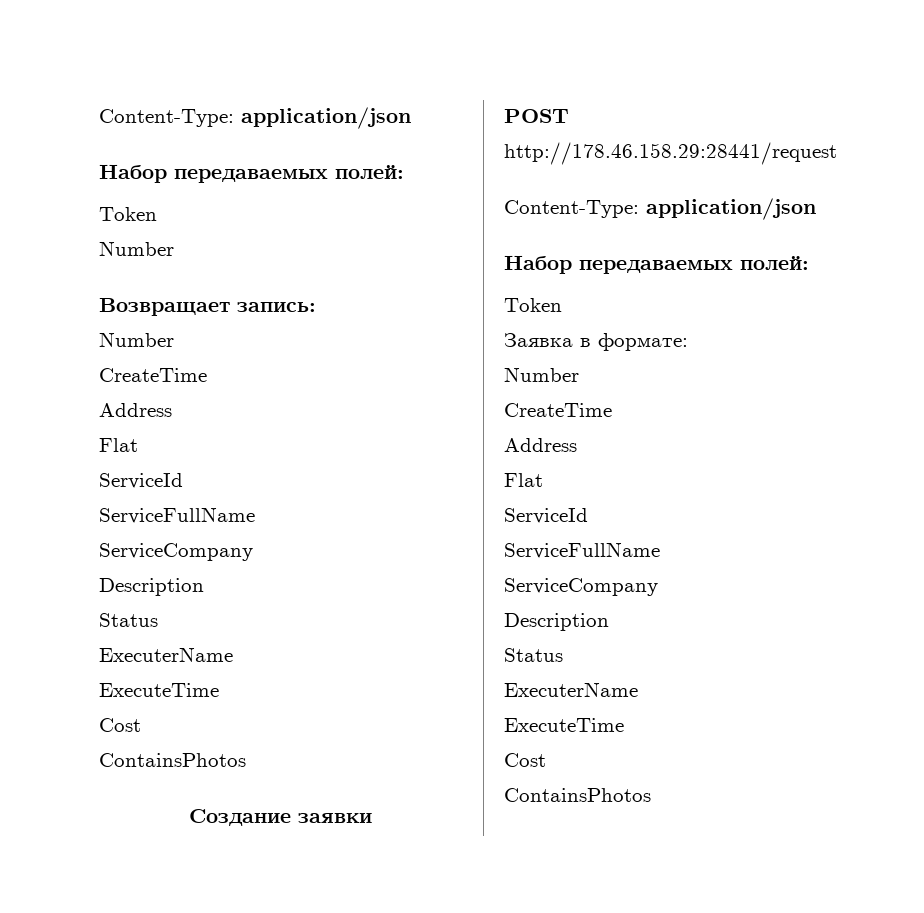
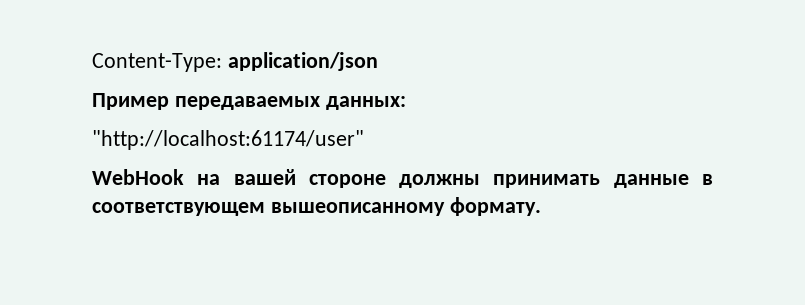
[99,107,411,129] [99,164,404,183] [99,207,157,221] [99,241,174,256] [99,298,316,316] [99,332,174,347] [99,368,207,382] [99,403,172,417] [99,438,138,452] [99,473,183,489] [99,507,255,524] [99,543,253,561] [99,578,204,596] [99,613,158,627] [99,647,233,662] [99,683,219,697] [99,718,141,732] [99,753,246,767] [188,809,372,826] [504,109,569,123] [504,142,837,165] [504,198,816,220] [504,255,809,274] [504,298,562,312] [504,333,688,351] [504,367,579,382] [504,403,612,417] [504,438,577,452] [504,473,543,487] [504,508,588,524] [504,542,660,559] [504,578,658,596] [504,613,609,631] [504,648,563,662] [504,682,638,697] [504,718,624,732] [504,753,546,767] [504,788,651,802] Content-Type: application/json // Набор передаваемых полей: // Token // Number // Возвращает запись: // Number // CreateTime // Address // Flat // ServiceId // ServiceFullName // ServiceCompany // Description // Status // ExecuterName // ExecuteTime // Cost // ContainsPhotos // Создание заявки // POST http://178.46.158.29:28441/request // Content-Type: application/json // Набор передаваемых полей: // Token // Заявка в формате: // Number // CreateTime // Address // Flat // ServiceId // ServiceFullName // ServiceCompany // Description // Status // ExecuterName // ExecuteTime // Cost // ContainsPhotos -> [92,52,378,72] [92,93,406,110] [92,130,364,150] [92,169,713,188] [92,197,541,216] Content-Type: application/json // Пример передаваемых данных: // "http://localhost:61174/user" // WebHook на вашей стороне должны принимать данные в соответствующем вышеописанному формату.

